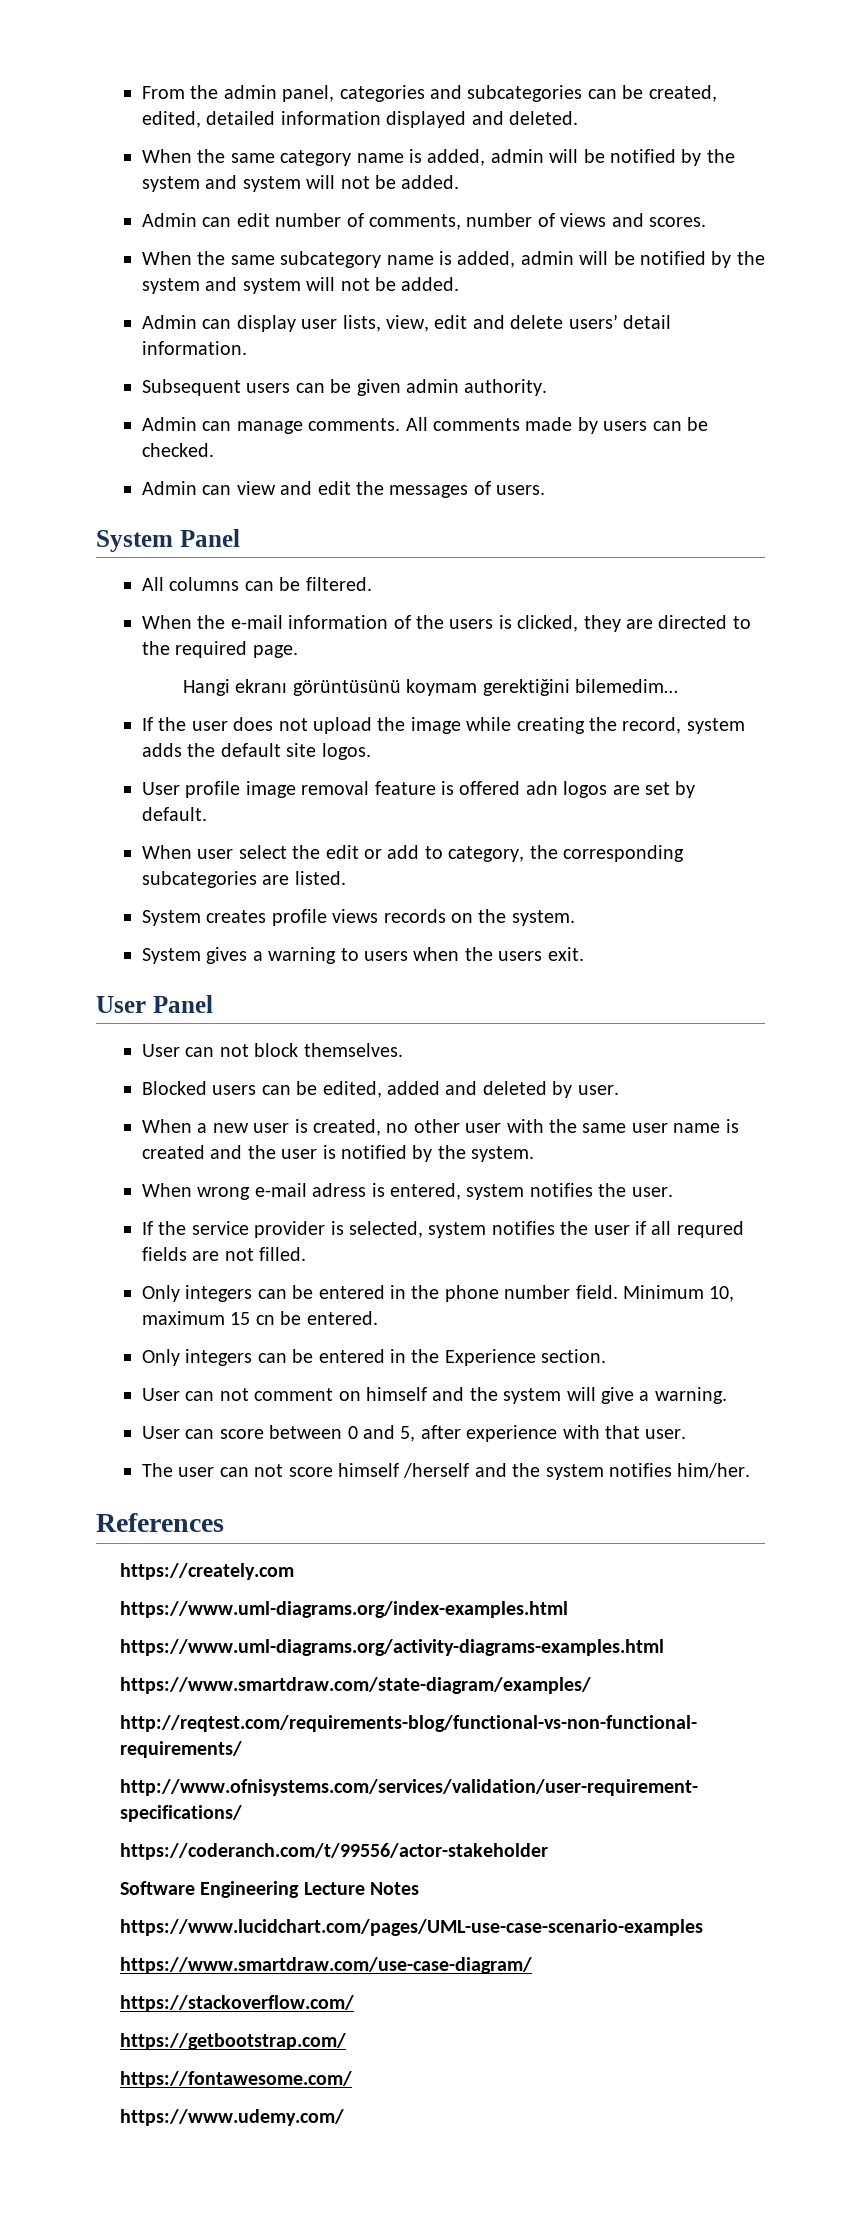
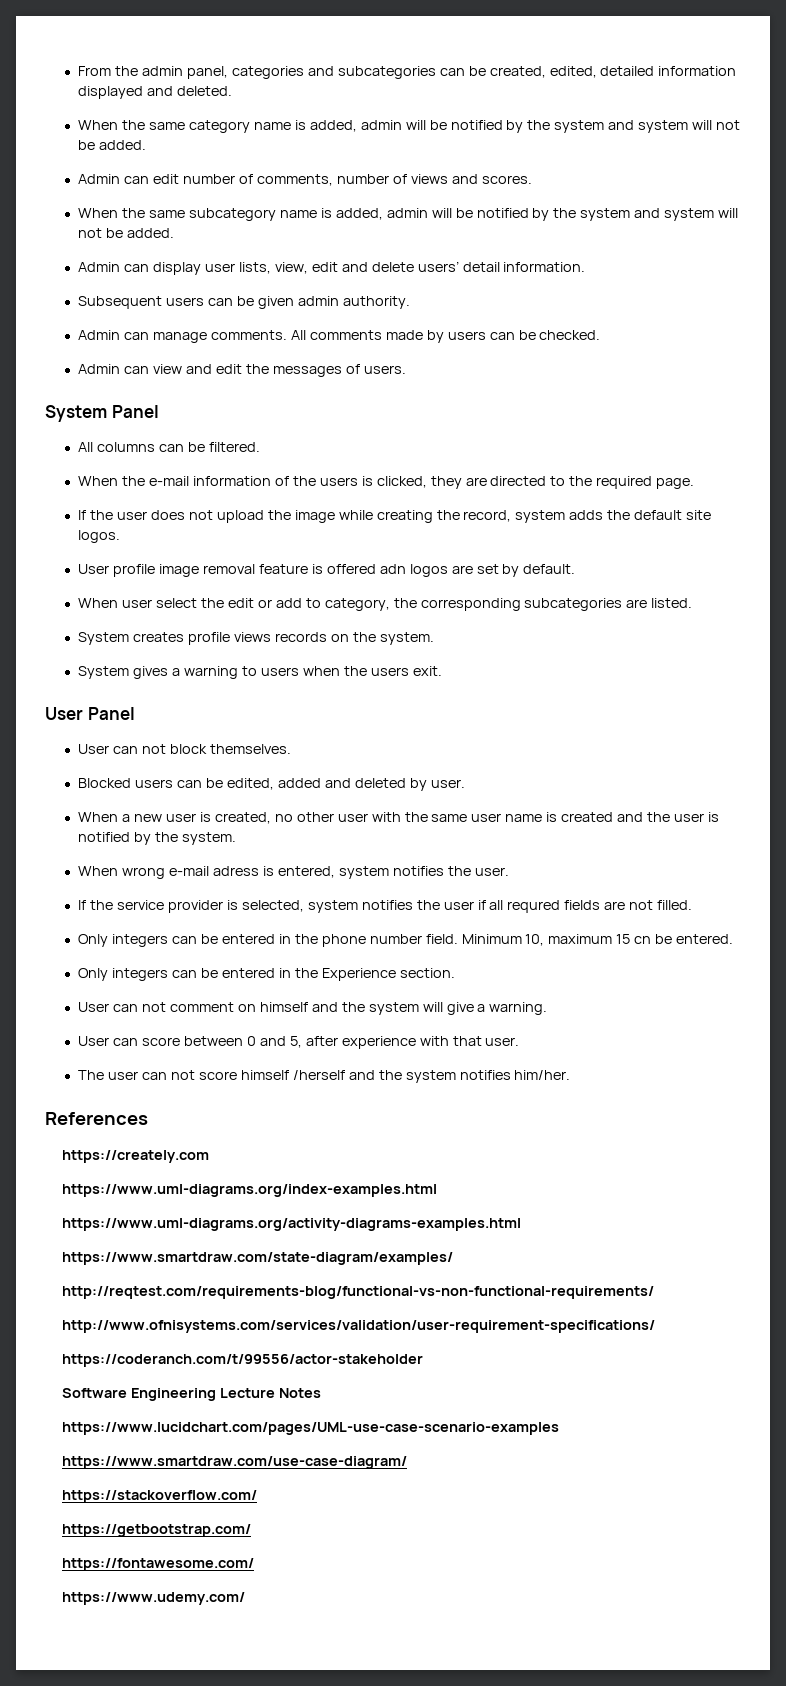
[183,679,678,696] // Hangi ekranı görüntüsünü koymam gerektiğini bilemedim… -> (695, 483) none

